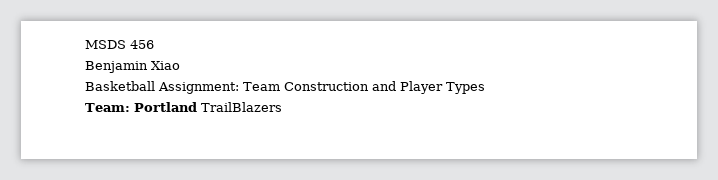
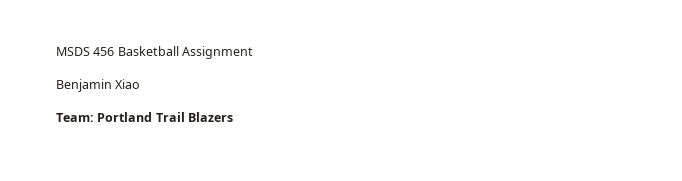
(154, 44) none -> [117,46,254,59] Basketball Assignment
[85,81,485,94] // Basketball Assignment: Team Construction and Player Types -> (141, 84) none
[200,102,282,112] TrailBlazers -> [155,112,234,122] Trail Blazers

